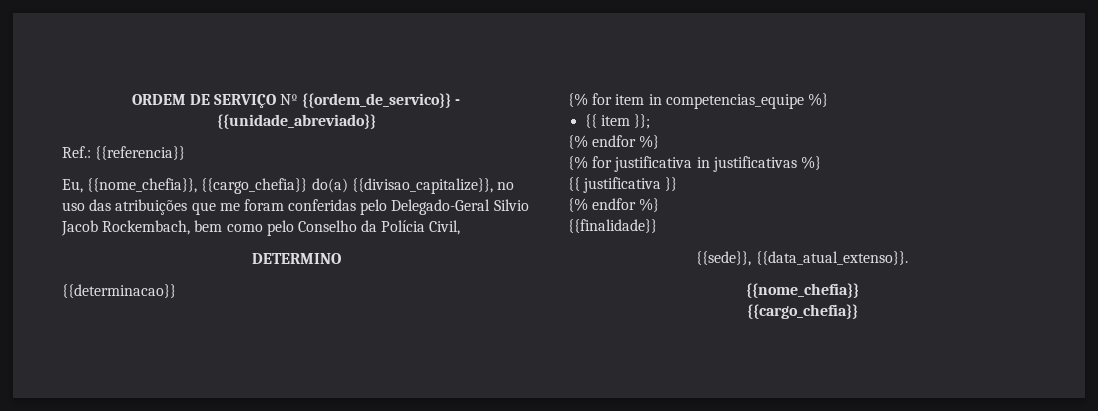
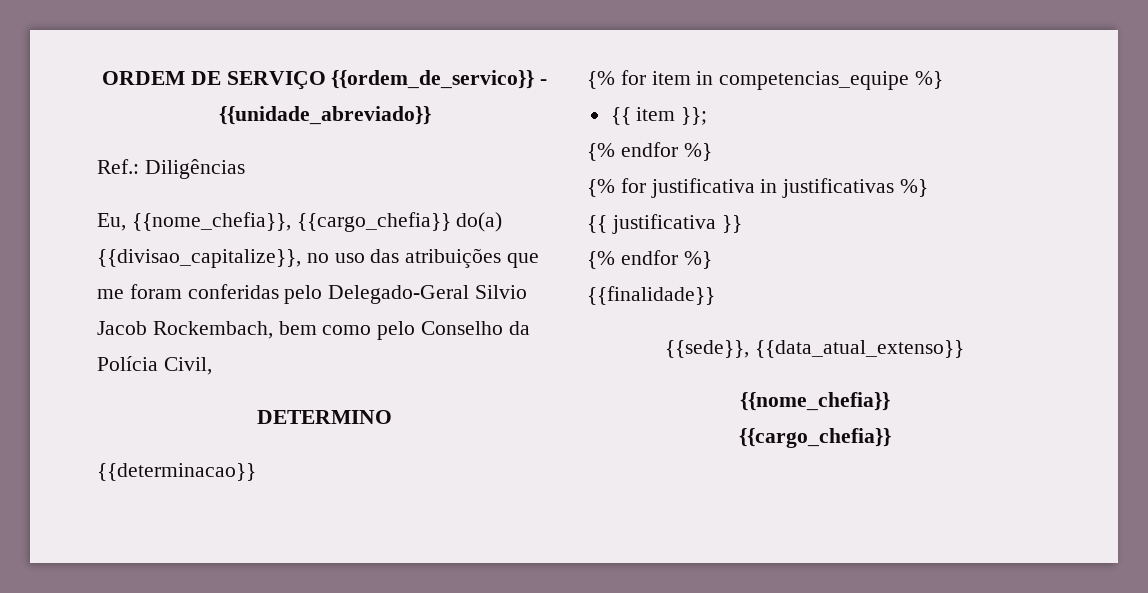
[280,94,299,105] Nº -> (326, 80) none
[95,146,186,160] {{referencia}} -> [144,159,245,179] Diligências
[755,251,908,265] {{data_atual_extenso}}. -> [754,340,964,358] {{data_atual_extenso}}

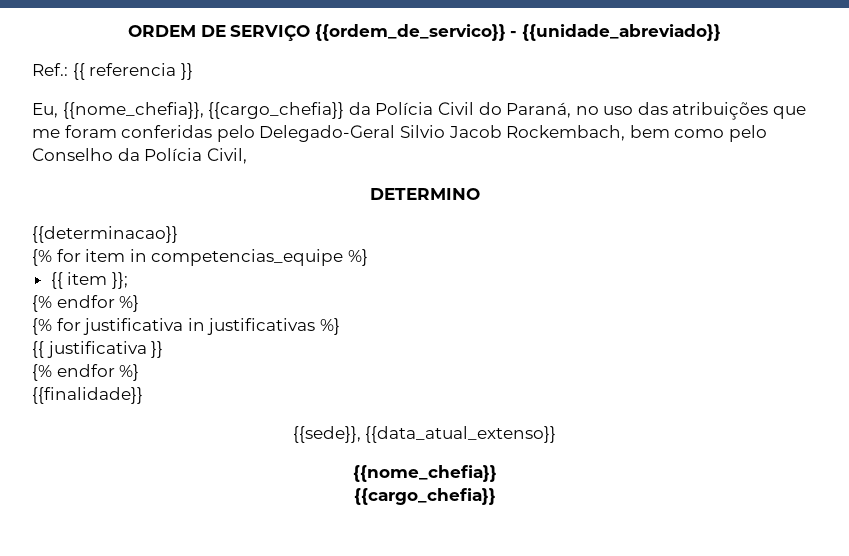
[144,159,245,179] Diligências -> [72,63,193,80] {{ referencia }}
[456,212,503,232] [97,249,301,268] do(a) {{divisao_capitalize}}, -> [348,102,572,118] da Polícia Civil do Paraná,

